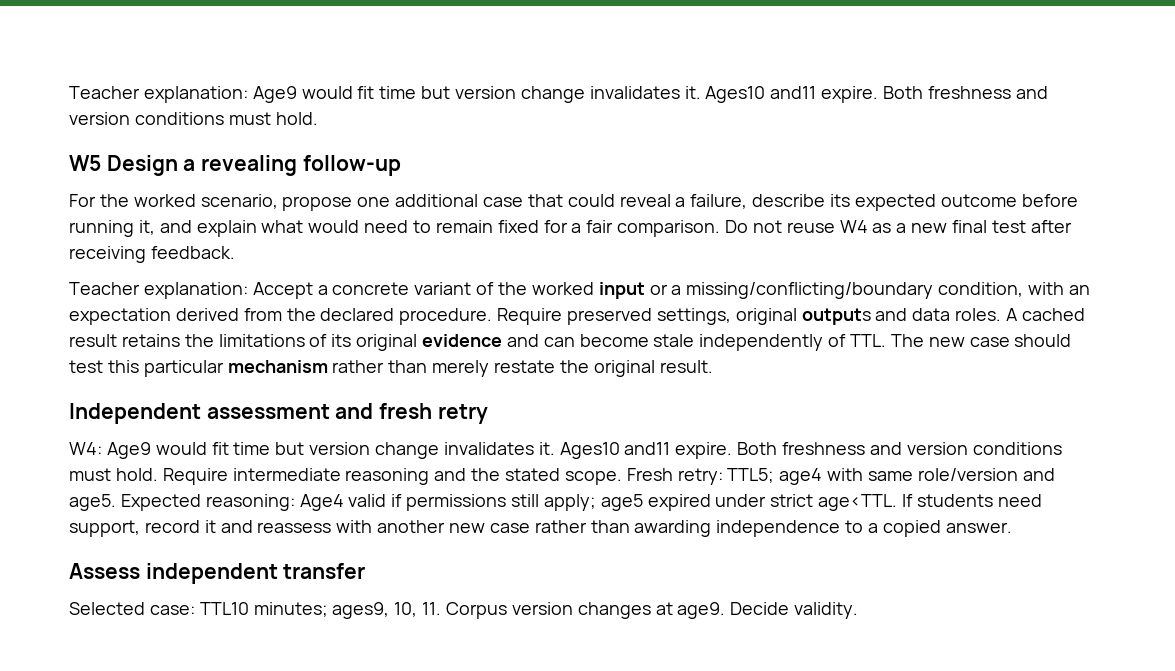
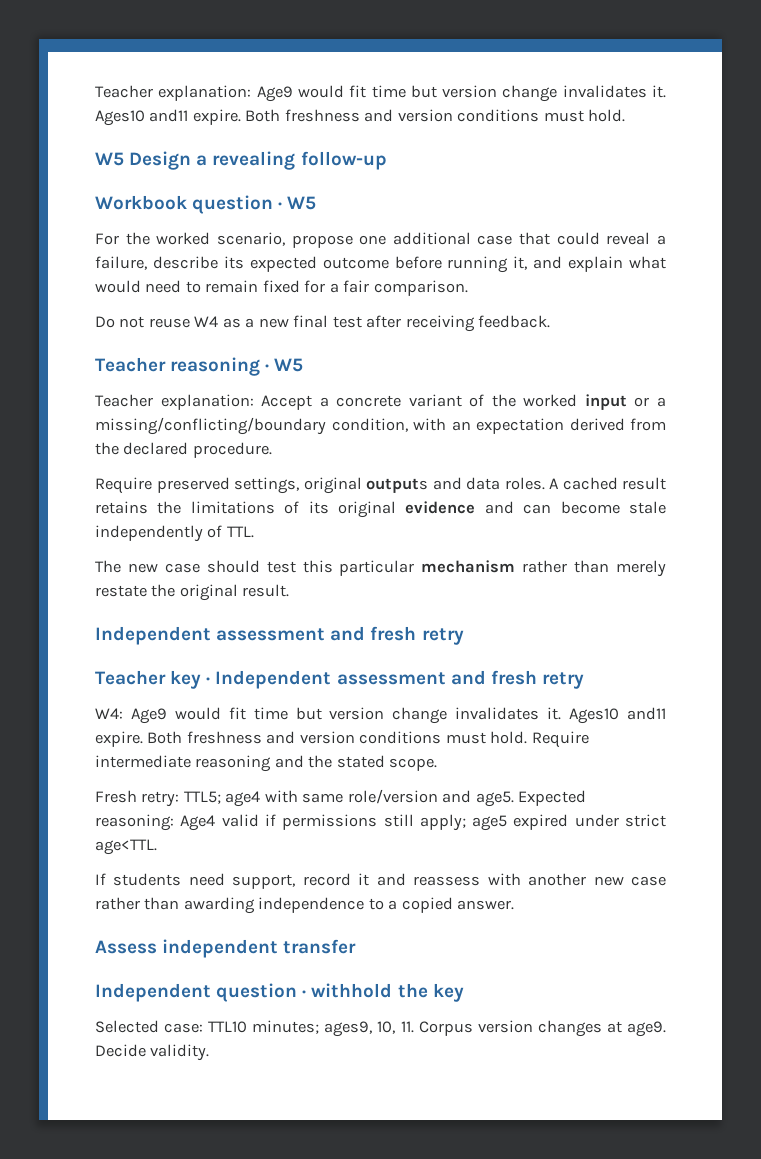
(401, 165) none -> [95,195,317,214] // Workbook question · W5
(721, 228) none -> (468, 288) //
(235, 252) none -> [95,357,304,376] // Teacher reasoning · W5
(493, 316) none -> (272, 450) //
(887, 340) none -> (254, 532) //
(488, 414) none -> [95,670,584,689] // Teacher key · Independent assessment and fresh retry
(622, 478) none -> (438, 764) //
(898, 502) none -> (157, 847) //
(366, 571) none -> [95,983,464,1002] // Independent question · withhold the key

